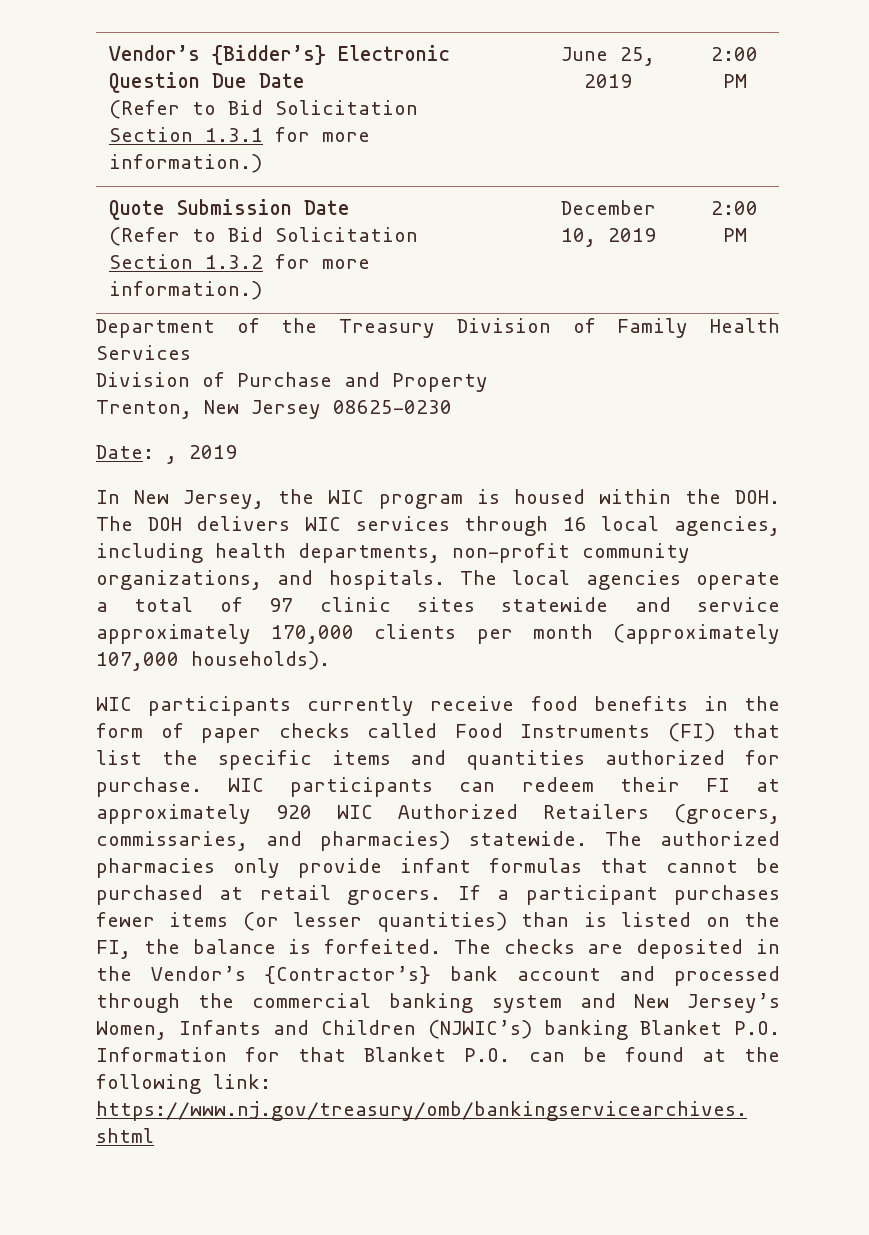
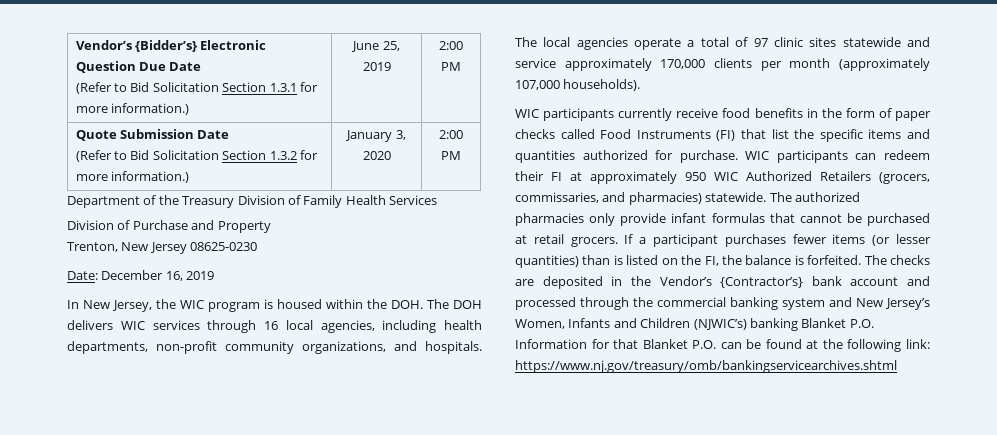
[560,200,656,215] [560,228,656,247] December 10, 2019 -> [345,130,406,142] [362,151,391,160] January 3, 2020
[166,456,177,464] , -> [101,270,183,281] December 16,
[276,805,312,819] 920 -> [685,172,706,181] 950

